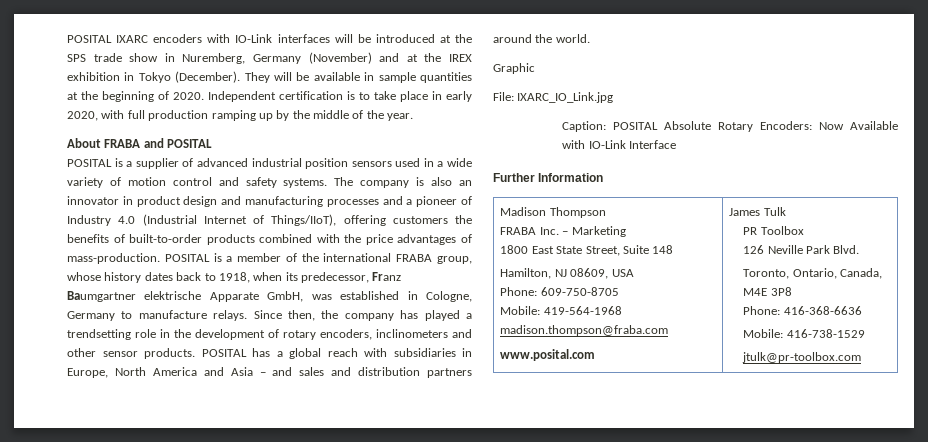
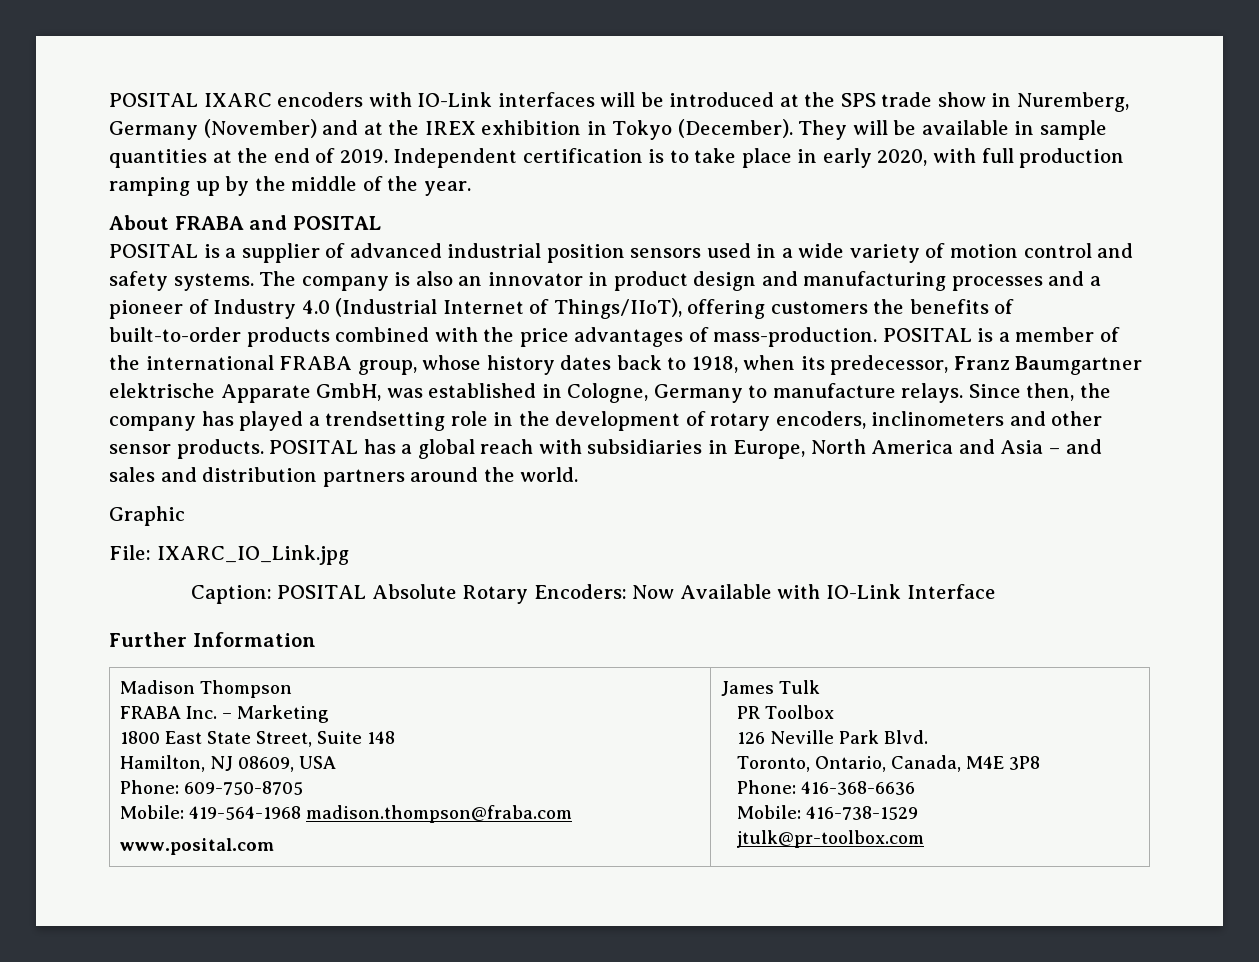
[102,91,204,102] beginning of 2020. -> [273,148,388,163] end of 2019.

